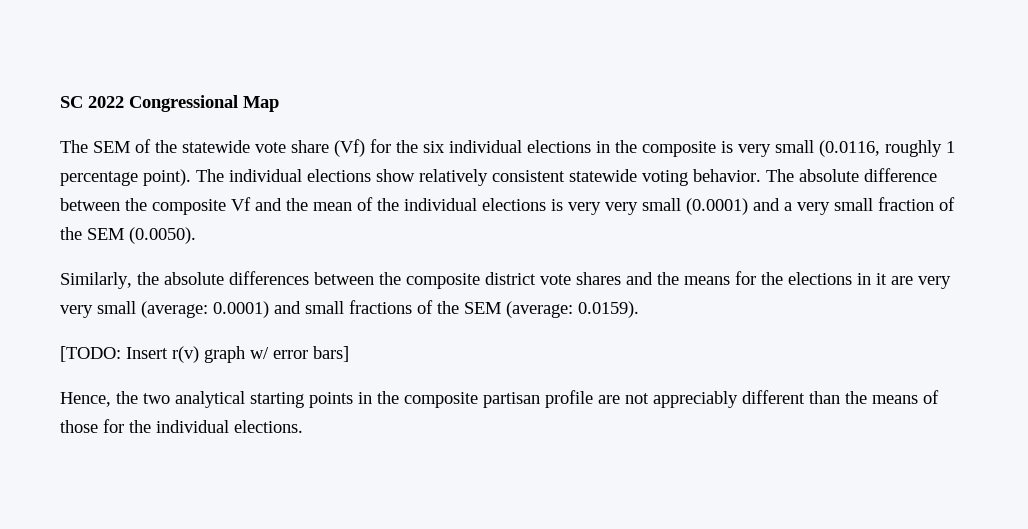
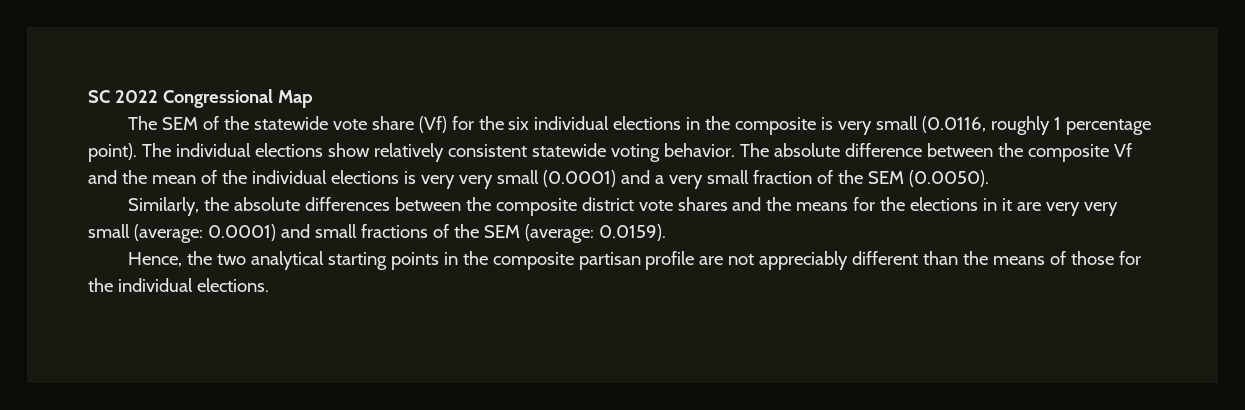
[60,346,349,363] // [TODO: Insert r(v) graph w/ error bars] -> (666, 232) none

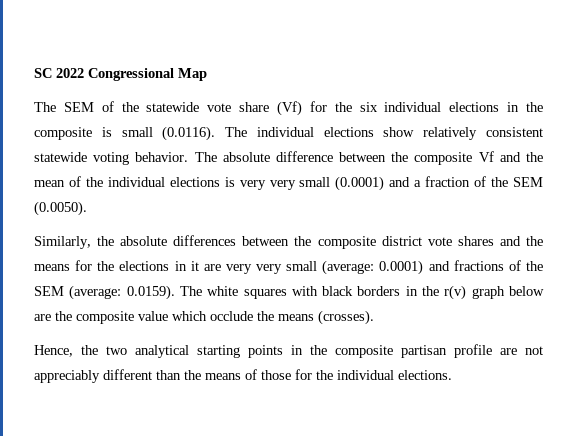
[838,116,1152,135] [88,143,137,162] very small (0.0116, roughly 1 percentage point). -> [121,126,216,141] small (0.0116).
[668,170,749,189] very small -> (422, 183) none
[314,224,357,238] small -> (450, 266) none
(666, 232) none -> [179,285,545,300] [34,310,374,325] The white squares with black borders in the r(v) graph below are the composite value which occlude the means (crosses).

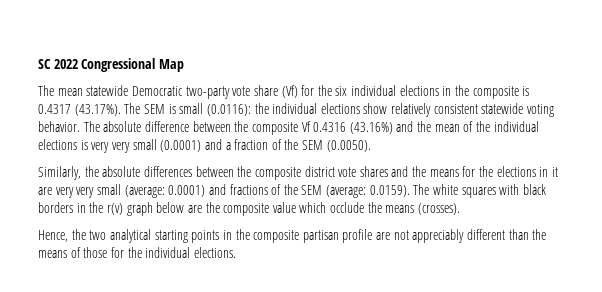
[63,101,200,112] SEM of the statewide -> [57,85,230,99] mean statewide Democratic two-party
[121,126,248,141] small (0.0116). The -> [38,103,269,116] 0.4317 (43.17%). The SEM is small (0.0116): the
(494, 156) none -> [313,122,393,134] 0.4316 (43.16%)

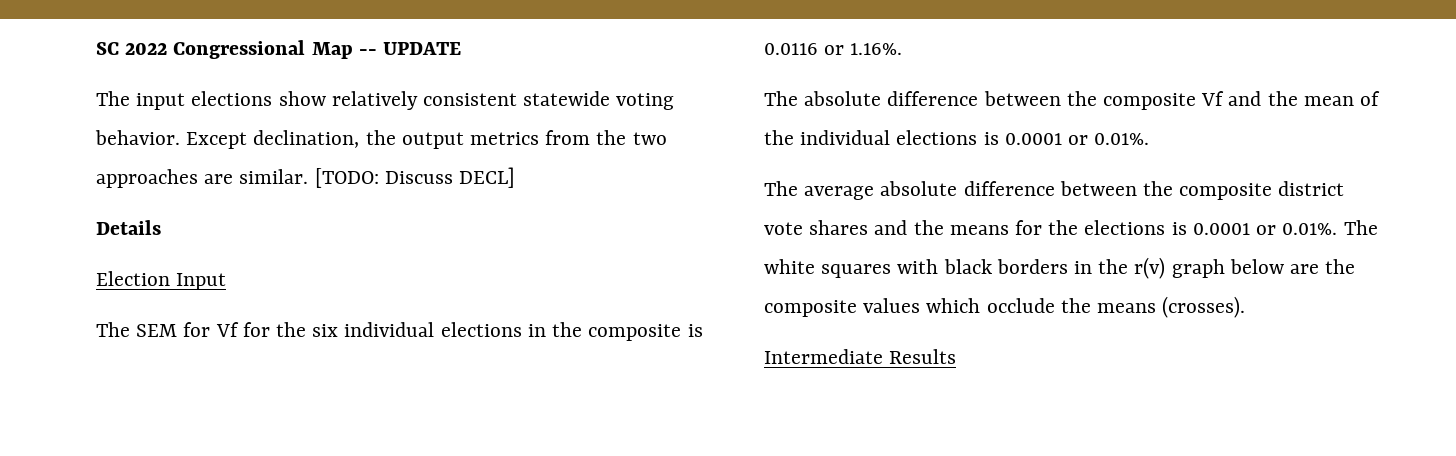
[38,85,298,99] // The mean statewide Democratic two-party vote share (Vf) -> [358,42,462,55] [96,91,675,110] [95,130,667,149] [96,167,516,188] [96,220,161,235] [96,271,227,290] [96,322,239,337] -- UPDATE // The input elections show relatively consistent statewide voting behavior. Except declination, the output metrics from the two approaches are similar. [TODO: Discuss DECL] // Details // Election Input // The SEM for Vf
[38,103,555,117] [38,121,80,132] 0.4317 (43.17%). The SEM is small (0.0116): the individual elections show relatively consistent statewide voting behavior. -> [764,43,903,55] 0.0116 or 1.16%. //
[313,122,393,134] 0.4316 (43.16%) -> (1225, 98) none
[91,139,371,153] [38,166,192,180] very very small (0.0001) and a fraction of the SEM (0.0050). // Similarly, the absolute differences -> [1004,133,1150,145] [764,181,1055,200] 0.0001 or 0.01%. // The average absolute difference
[539,167,558,177] [38,184,410,198] in it are very very small (average: 0.0001) and fractions of the SEM (average: 0.0159). -> [1171,222,1338,235] is 0.0001 or 0.01%.
[272,202,296,213] value -> [863,298,921,313] values
[38,229,547,243] [38,247,236,258] Hence, the two analytical starting points in the composite partisan profile are not appreciably different than the means of those for the individual elections. -> [764,349,957,364] Intermediate Results

